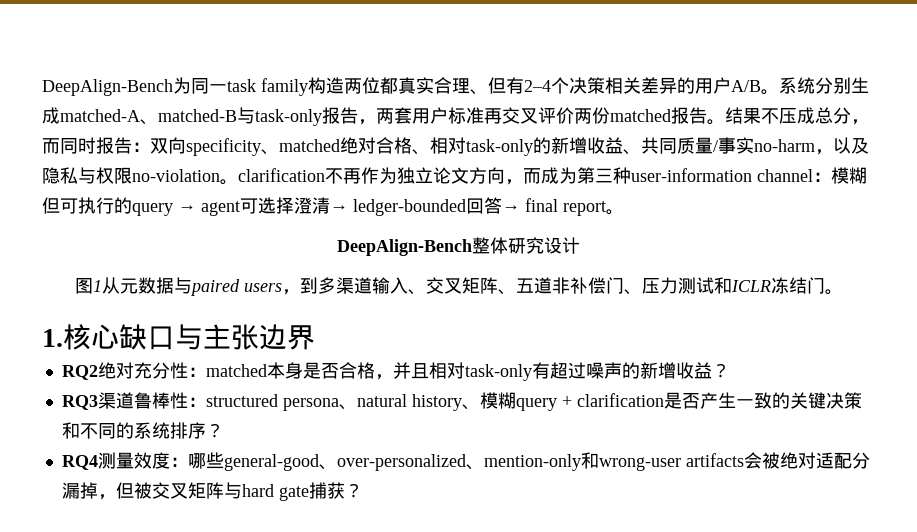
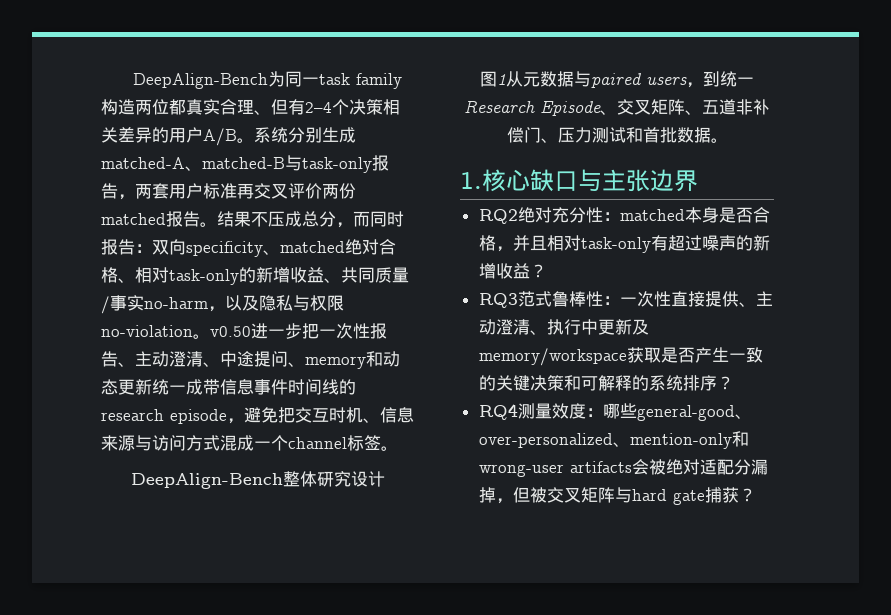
[238,167,867,185] [42,197,606,216] clarification不再作为独立论文方向，而成为第三种user-information channel：模糊但可执行的query → agent可选择澄清→ ledger-bounded回答→ final report -> [210,323,387,339] [101,351,400,369] [101,379,356,395] [101,407,414,424] [101,435,381,451] v0.50进一步把一次性报告、主动澄清、中途提问、memory和动态更新统一成带信息事件时间线的research episode，避免把交互时机、信息来源与访问方式混成一个channel标签
[317,277,408,294] 多渠道输入 -> [720,71,754,87] [464,100,601,116] 统一Research Episode
[730,277,825,294] ICLR冻结门 -> [642,127,711,143] 首批数据
[97,392,134,409] 渠道 -> [517,291,552,307] 范式
[205,392,664,411] structured persona、natural history、模糊query + clarification -> [619,291,773,307] [478,319,649,335] [478,347,661,366] 一次性直接提供、主动澄清、执行中更新及memory/workspace获取
[79,423,116,439] 不同 -> [580,375,632,391] 可解释

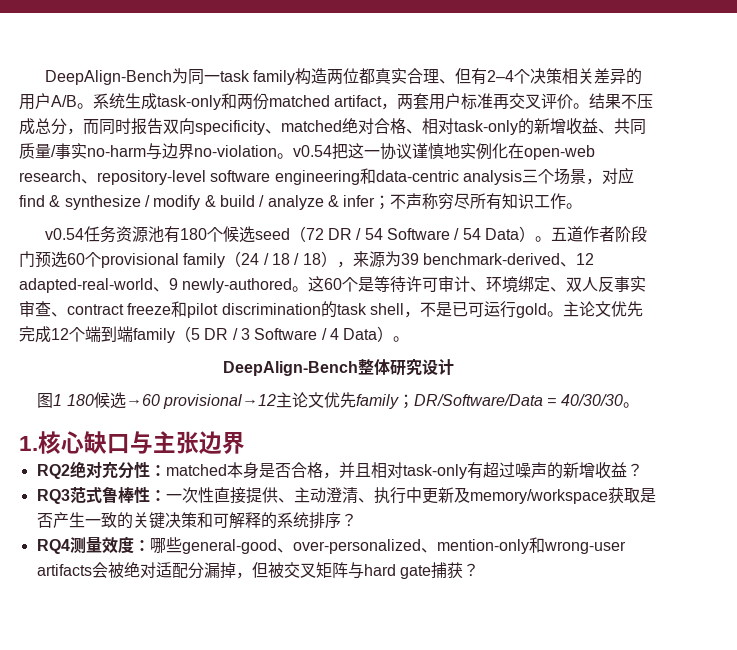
[288,127,356,143] [101,155,389,173] [101,183,118,199] 分别生成matched-A、matched-B与task-only报告 -> [125,93,383,110] 生成task-only和两份matched artifact
[322,183,356,199] [101,211,200,227] 两份matched报告 -> (574, 101) none
[135,244,152,253] ： -> (163, 126) none
[208,295,344,312] [101,323,387,339] [101,351,400,369] [101,379,356,395] [101,407,414,424] [101,435,381,451] ，以及隐私与权限no-violation。v0.50进一步把一次性报告、主动澄清、中途提问、memory和动态更新统一成带信息事件时间线的research episode，避免把交互时机、信息来源与访问方式混成一个channel标签 -> [146,143,595,160] [19,167,634,185] [19,193,583,210] [44,226,647,243] [19,251,594,268] [19,276,647,293] [19,301,643,318] [19,326,394,343] 与边界no-violation。v0.54把这一协议谨慎地实例化在open-web research、repository-level software engineering和data-centric analysis三个场景，对应find & synthesize / modify & build / analyze & infer；不声称穷尽所有知识工作。 // v0.54任务资源池有180个候选seed（72 DR / 54 Software / 54 Data）。五道作者阶段门预选60个provisional family（24 / 18 / 18），来源为39 benchmark-derived、12 adapted-real-world、9 newly-authored。这60个是等待许可审计、环境绑定、双人反事实审查、contract freeze和pilot discrimination的task shell，不是已可运行gold。主论文优先完成12个端到端family（5 DR / 3 Software / 4 Data）
[506,71,754,88] [464,99,770,116] [506,127,711,143] 从元数据与paired users，到统一Research Episode、交叉矩阵、五道非补偿门、压力测试和首批数据 -> [66,392,623,409] 180候选→60 provisional→12主论文优先family；DR/Software/Data = 40/30/30

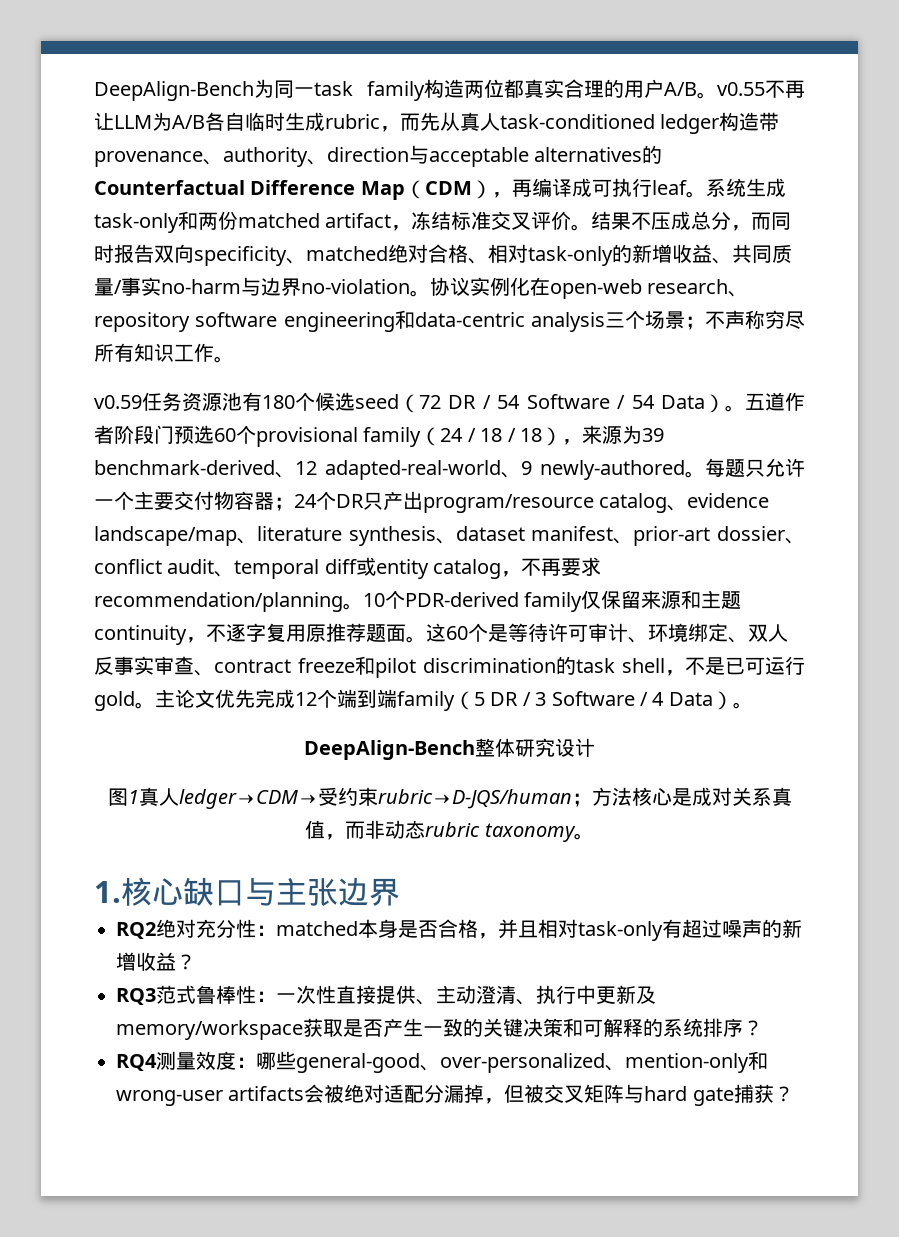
[438,68,642,85] [19,93,77,110] 、但有2–4个决策相关差异的用户A/B -> [604,79,805,99] [94,112,780,134] [94,145,663,167] [94,178,687,200] 的用户A/B。v0.55不再让LLM为A/B各自临时生成rubric，而先从真人task-conditioned ledger构造带provenance、authority、direction与acceptable alternatives的Counterfactual Difference Map（CDM），再编译成可执行leaf
[397,93,510,110] 两套用户标准再 -> [411,211,492,230] 冻结标准
[293,143,460,160] v0.54把这一协议谨慎地 -> [430,277,470,296] 协议
[97,170,206,185] repository-level -> [94,312,190,332] repository
[585,167,634,185] [19,195,376,210] ，对应find & synthesize / modify & build / analyze & infer -> (685, 320) none
[44,228,84,240] v0.54 -> [94,395,142,409] v0.59
(309, 289) none -> [705,458,805,477] [94,491,770,513] [94,526,805,546] [94,557,602,579] [94,590,742,612] [94,623,426,645] 每题只允许一个主要交付物容器；24个DR只产出program/resource catalog、evidence landscape/map、literature synthesis、dataset manifest、prior-art dossier、conflict audit、temporal diff或entity catalog，不再要求recommendation/planning。10个PDR-derived family仅保留来源和主题continuity，不逐字复用原推荐题面。
[66,392,623,409] 180候选→60 provisional→12主论文优先family；DR/Software/Data = 40/30/30 -> [138,787,792,809] [305,820,576,842] 真人ledger→CDM→受约束rubric→D-JQS/human；方法核心是成对关系真值，而非动态rubric taxonomy

